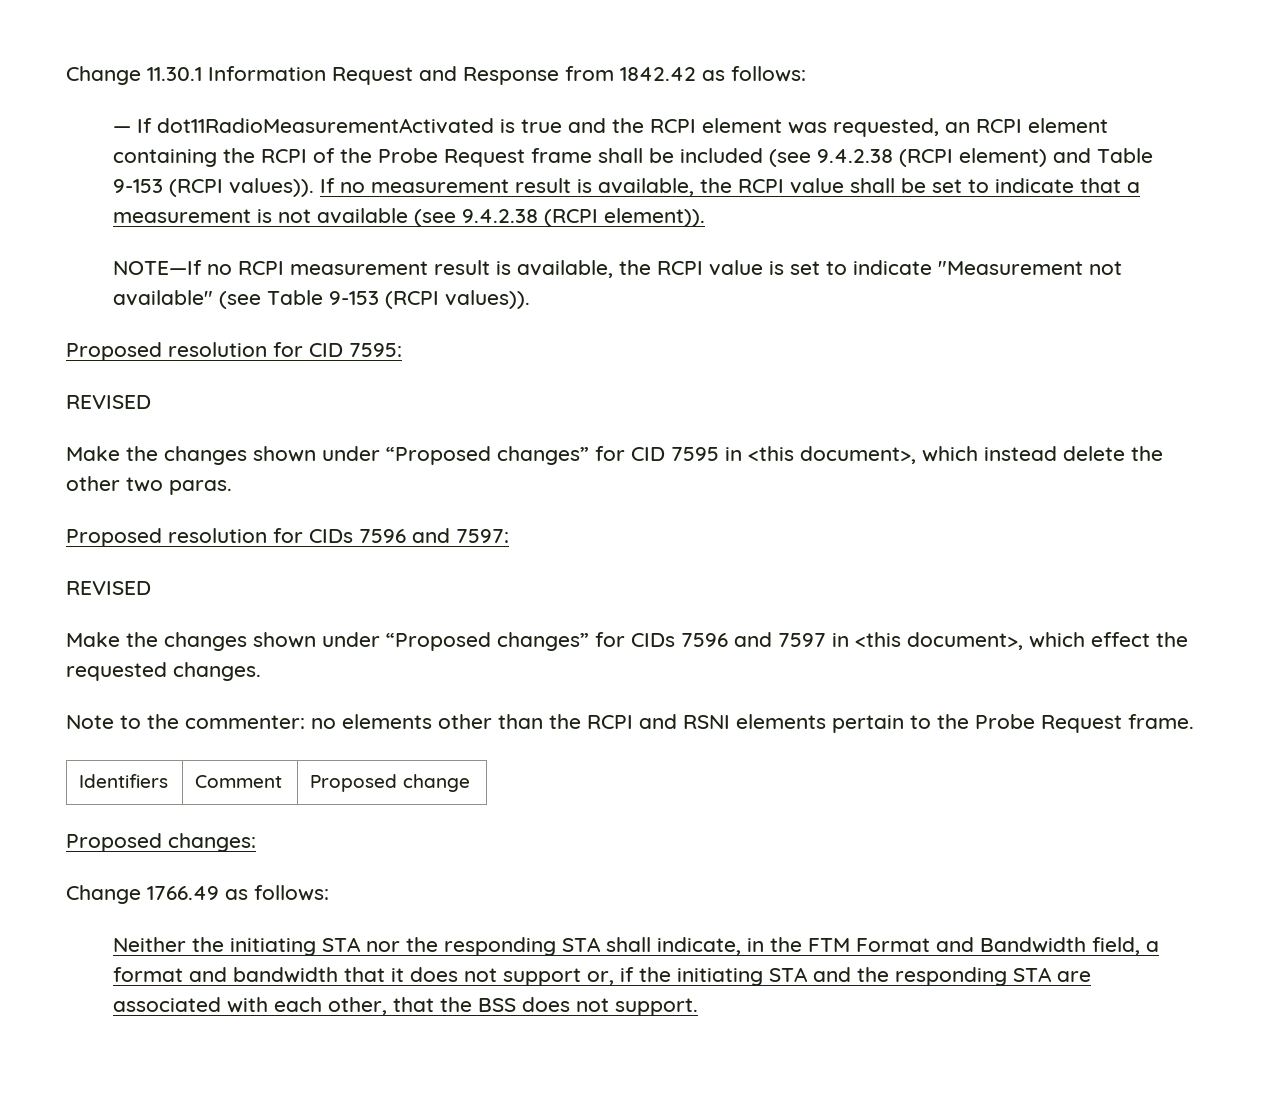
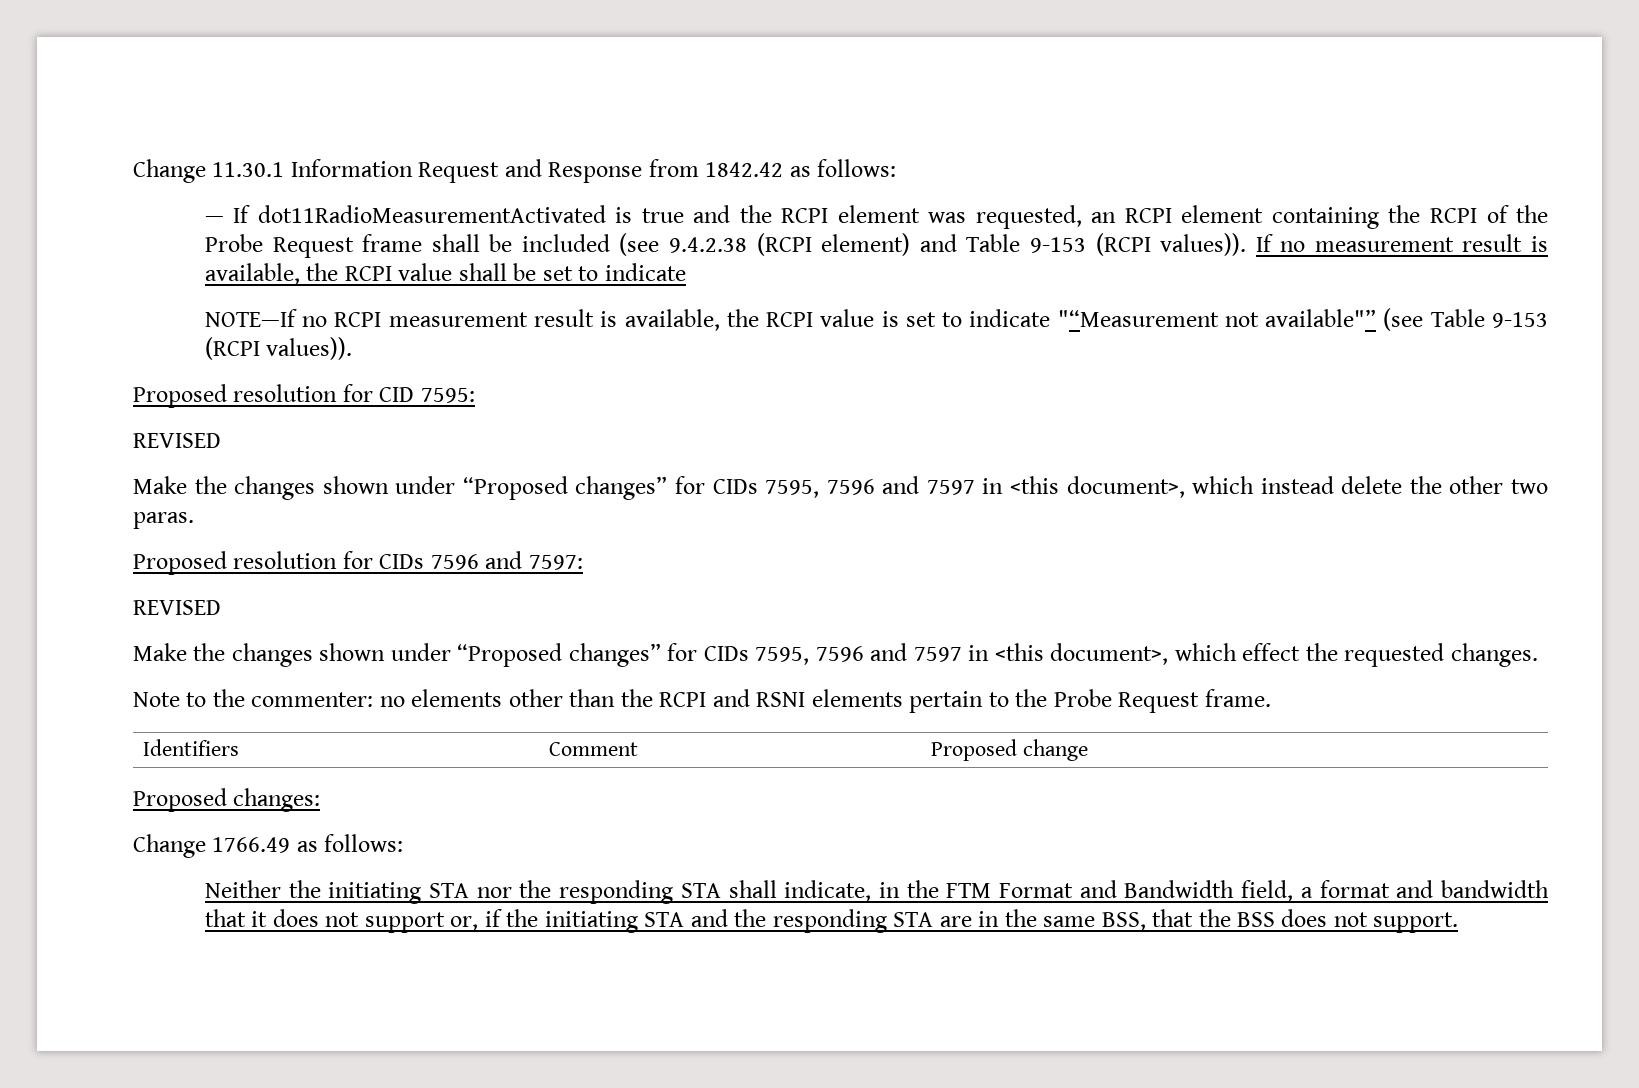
[1079,178,1140,193] [112,208,705,227] that a measurement is not available (see 9.4.2.38 (RCPI element)). -> (686, 272) none
[937,261,1122,275] [112,290,213,306] "Measurement not available" -> [1057,309,1377,327] "“Measurement not available"”
[631,447,719,461] CID 7595 -> [712,476,975,498] CIDs 7595, 7596 and 7597
(675, 640) none -> [755,647,810,665] 7595,
[112,997,387,1015] associated with each other, -> [978,909,1146,931] in the same BSS,

